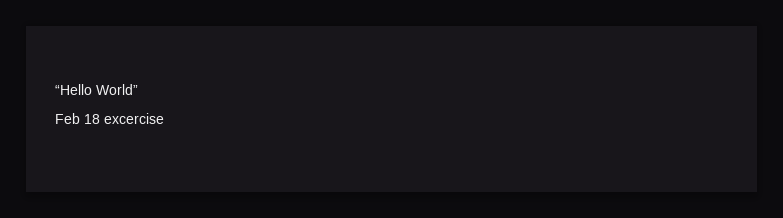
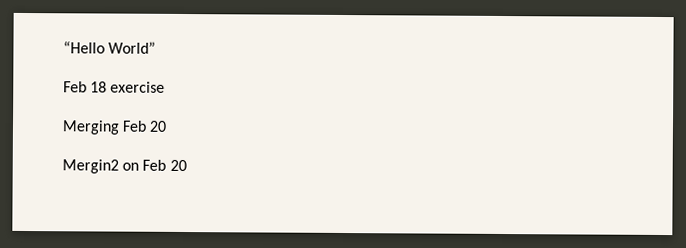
[104,113,164,124] excercise -> [110,81,166,93] [62,120,168,135] [62,159,187,174] exercise // Merging Feb 20 // Mergin2 on Feb 20

